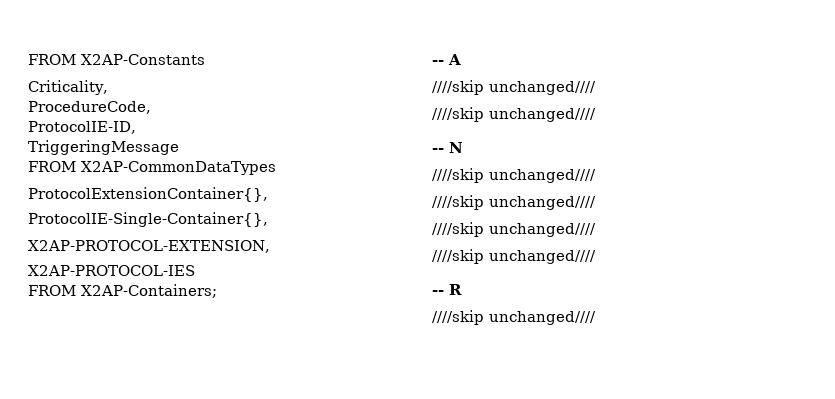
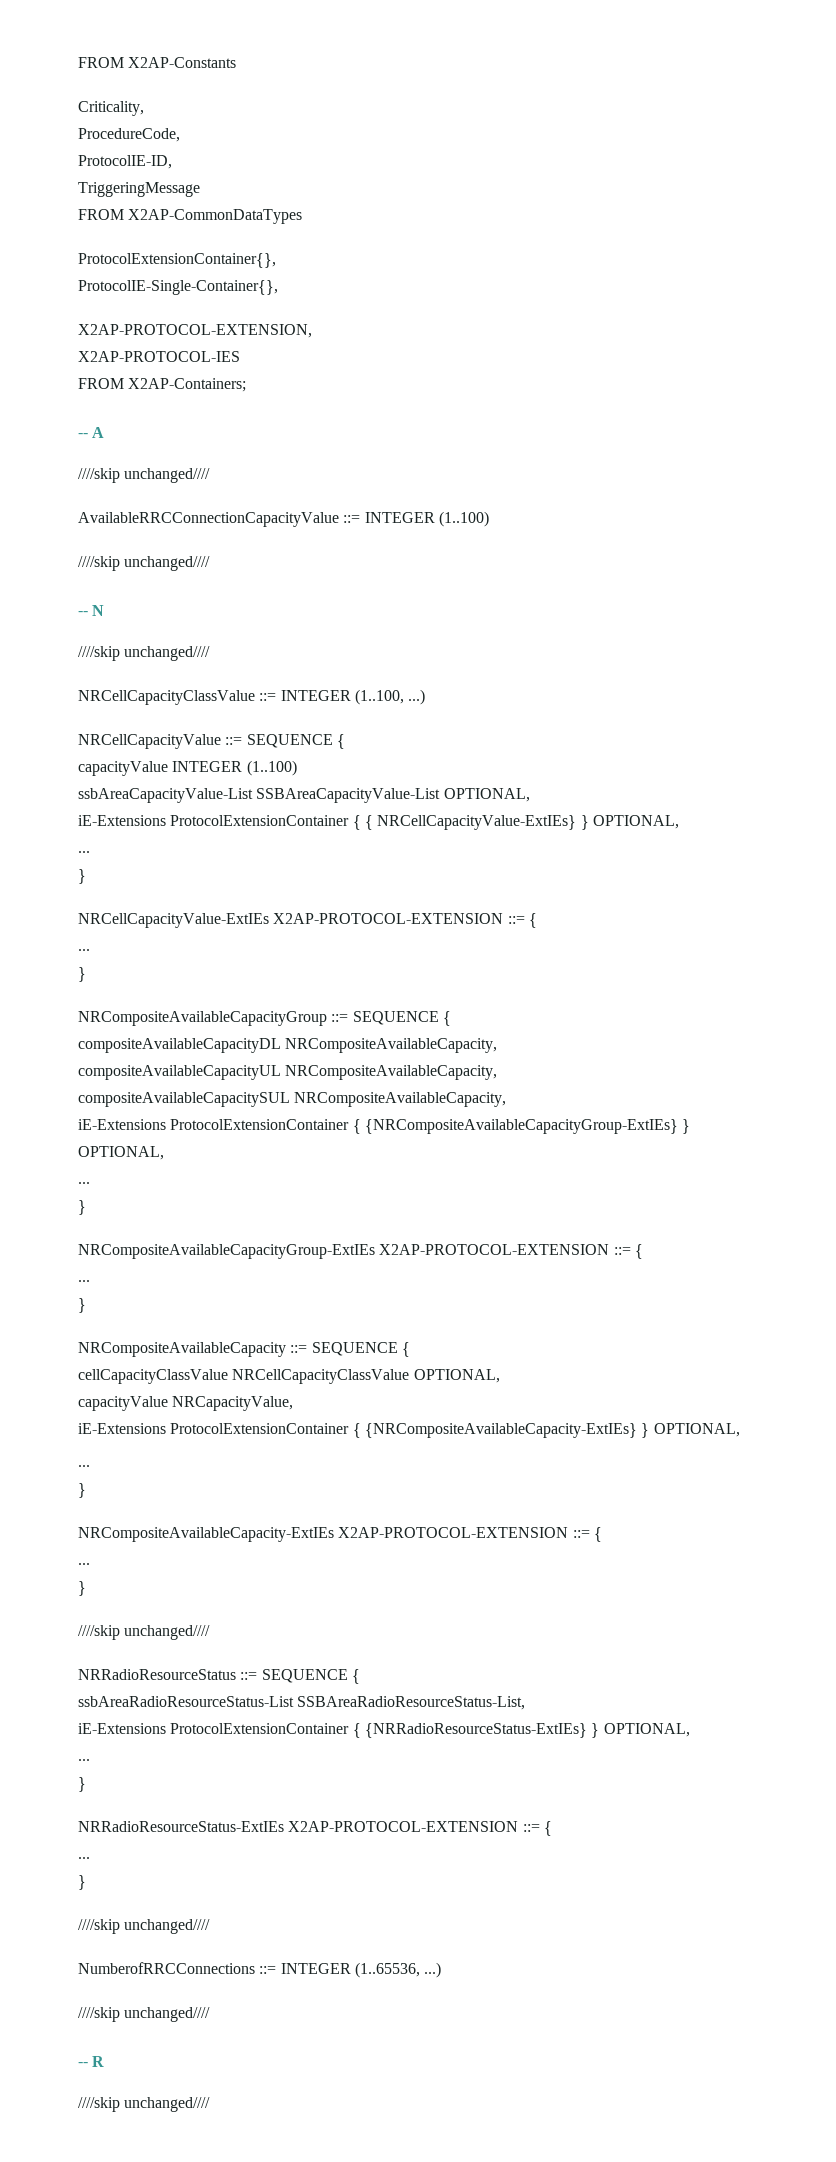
(596, 88) none -> [78,511,489,527] // AvailableRRCConnectionCapacityValue ::= INTEGER (1..100)
[432,195,596,210] [432,222,596,237] ////skip unchanged//// // ////skip unchanged//// -> [78,689,426,705] [78,734,345,749] [78,760,297,776] [78,788,530,803] [78,815,679,830] [78,851,90,853] [78,869,86,884] [78,913,537,928] [78,949,90,951] [78,967,86,982] [78,1011,451,1026] [78,1038,498,1053] [78,1065,498,1080] [78,1092,507,1107] [78,1119,691,1134] [78,1146,164,1160] [78,1182,90,1184] [78,1200,86,1215] [78,1244,643,1259] [78,1280,90,1282] [78,1298,86,1313] [78,1342,410,1357] [78,1369,500,1384] [78,1396,294,1411] [78,1423,740,1438] [78,1465,90,1467] [78,1483,86,1498] [78,1527,602,1542] [78,1563,90,1565] [78,1581,86,1596] [78,1625,211,1640] [78,1669,360,1684] [78,1696,526,1710] [78,1723,690,1738] [78,1759,90,1761] [78,1777,86,1792] [78,1821,552,1836] [78,1857,90,1859] [78,1875,86,1890] [78,1919,211,1934] [78,1962,442,1978] NRCellCapacityClassValue ::= INTEGER (1..100, ...) // NRCellCapacityValue ::= SEQUENCE { // capacityValue INTEGER (1..100) // ssbAreaCapacityValue-List SSBAreaCapacityValue-List OPTIONAL, // iE-Extensions ProtocolExtensionContainer { { NRCellCapacityValue-ExtIEs} } OPTIONAL, // ... // } // NRCellCapacityValue-ExtIEs X2AP-PROTOCOL-EXTENSION ::= { // ... // } // NRCompositeAvailableCapacityGroup ::= SEQUENCE { // compositeAvailableCapacityDL NRCompositeAvailableCapacity, // compositeAvailableCapacityUL NRCompositeAvailableCapacity, // compositeAvailableCapacitySUL NRCompositeAvailableCapacity, // iE-Extensions ProtocolExtensionContainer { {NRCompositeAvailableCapacityGroup-ExtIEs} } OPTIONAL, // ... // } // NRCompositeAvailableCapacityGroup-ExtIEs X2AP-PROTOCOL-EXTENSION ::= { // ... // } // NRCompositeAvailableCapacity ::= SEQUENCE { // cellCapacityClassValue NRCellCapacityClassValue OPTIONAL, // capacityValue NRCapacityValue, // iE-Extensions ProtocolExtensionContainer { {NRCompositeAvailableCapacity-ExtIEs} } OPTIONAL, // ... // } // NRCompositeAvailableCapacity-ExtIEs X2AP-PROTOCOL-EXTENSION ::= { // ... // } // ////skip unchanged//// // NRRadioResourceStatus ::= SEQUENCE { // ssbAreaRadioResourceStatus-List SSBAreaRadioResourceStatus-List, // iE-Extensions ProtocolExtensionContainer { {NRRadioResourceStatus-ExtIEs} } OPTIONAL, // ... // } // NRRadioResourceStatus-ExtIEs X2AP-PROTOCOL-EXTENSION ::= { // ... // } // ////skip unchanged//// // NumberofRRCConnections ::= INTEGER (1..65536, ...)

